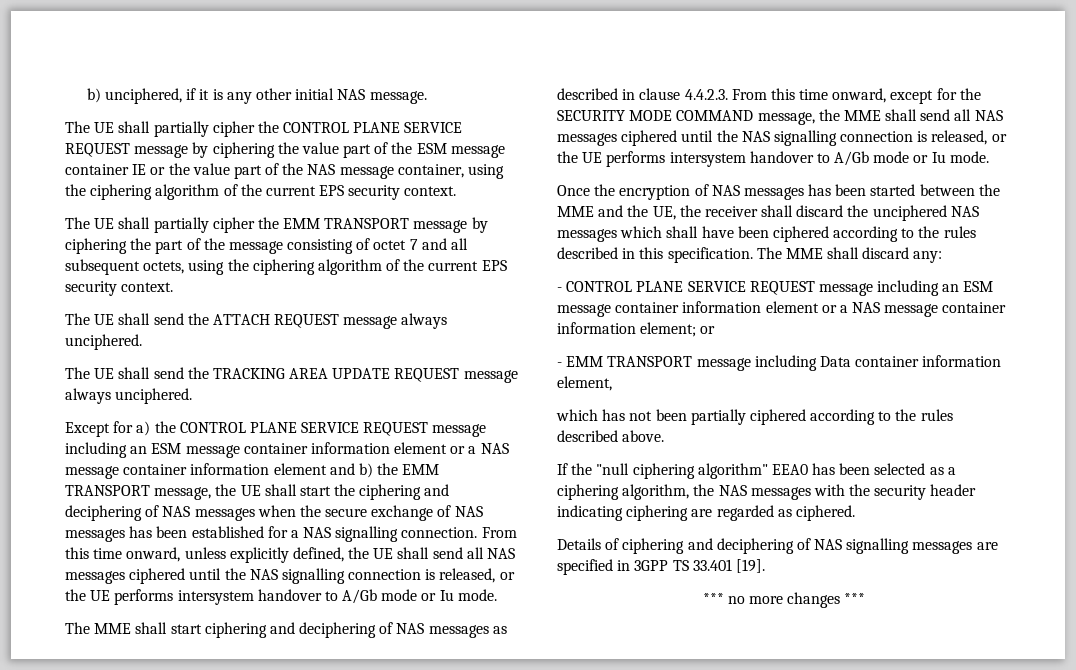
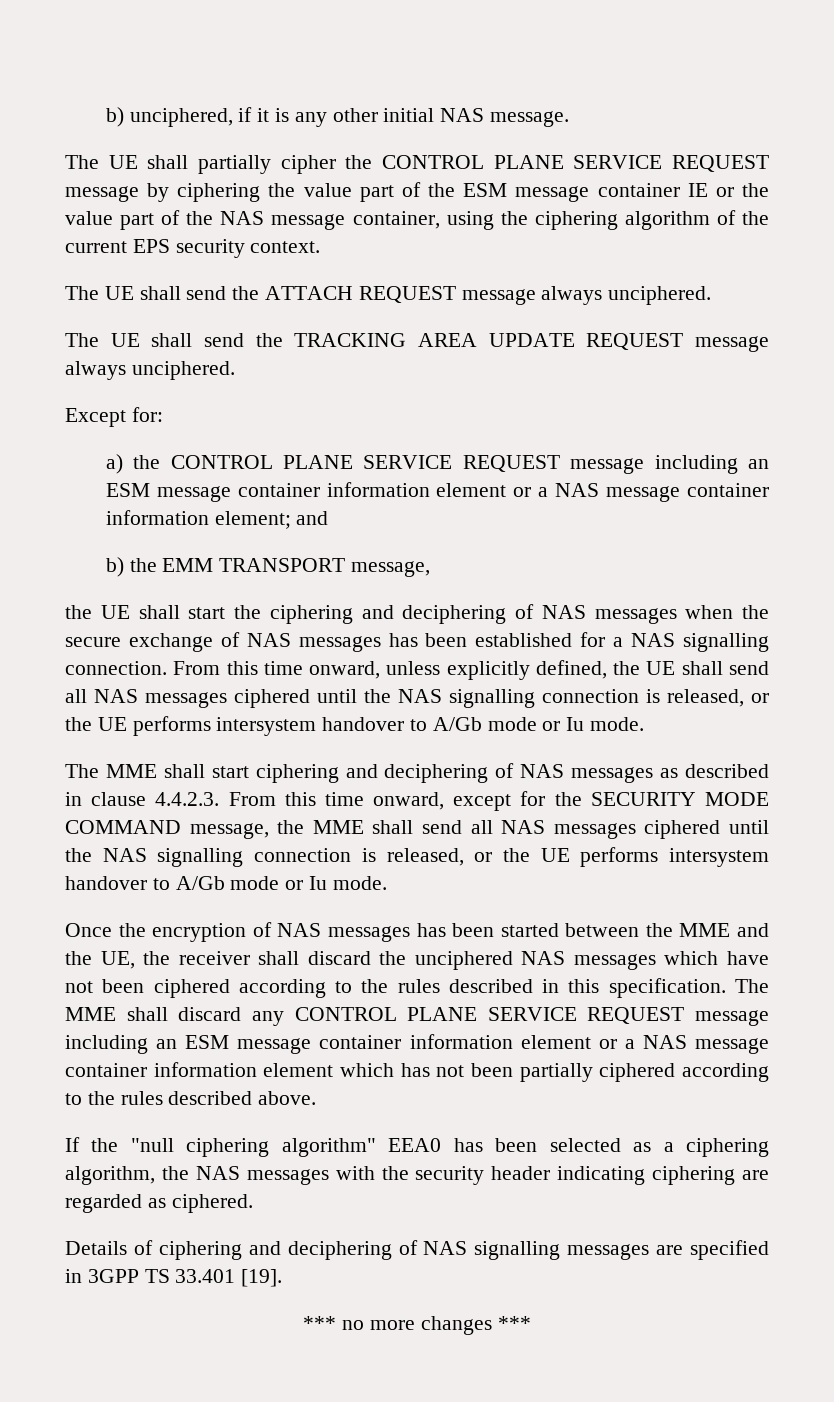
[65,217,488,233] [65,238,469,254] [65,259,507,275] [65,281,174,296] // The UE shall partially cipher the EMM TRANSPORT message by ciphering the part of the message consisting of octet 7 and all subsequent octets, using the ciphering algorithm of the current EPS security context. -> (321, 247) none
[113,421,134,433] for -> [131,407,163,422] for: //
[273,463,355,475] element and -> [214,511,329,529] element; and //
(212, 493) none -> (430, 569) //
[666,226,734,238] shall have -> [727,951,769,965] [65,981,93,993] have not
[913,251,943,263] [557,287,562,292] any: // - -> [251,1011,284,1026] any
[640,322,716,337] [557,355,1002,371] [557,376,612,391] element; or // - EMM TRANSPORT message including Data container information element, // -> [263,1063,334,1077] element

